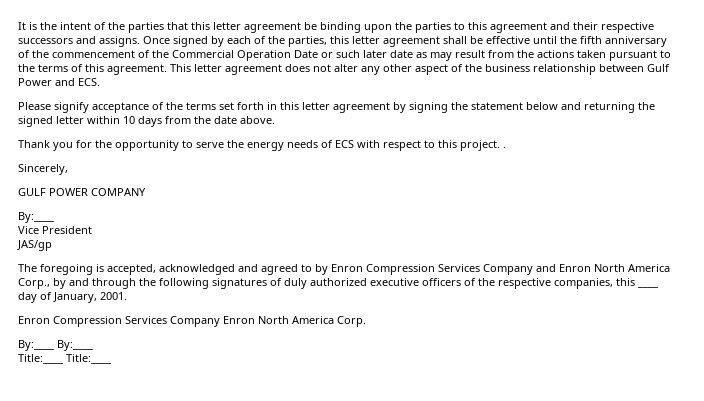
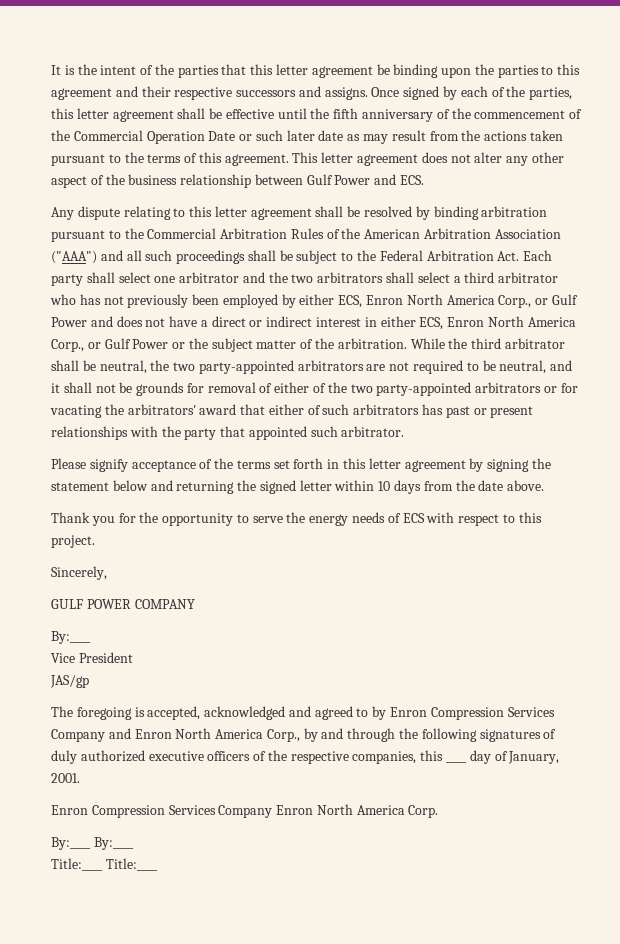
(100, 82) none -> [51,206,548,220] [51,228,561,242] [51,250,553,264] [51,272,559,286] [50,294,578,308] [51,316,576,330] [51,338,565,352] [51,360,573,374] [51,382,578,396] [50,404,534,418] [51,426,405,440] // Any dispute relating to this letter agreement shall be resolved by binding arbitration pursuant to the Commercial Arbitration Rules of the American Arbitration Association ("AAA") and all such proceedings shall be subject to the Federal Arbitration Act. Each party shall select one arbitrator and the two arbitrators shall select a third arbitrator who has not previously been employed by either ECS, Enron North America Corp., or Gulf Power and does not have a direct or indirect interest in either ECS, Enron North America Corp., or Gulf Power or the subject matter of the arbitration. While the third arbitrator shall be neutral, the two party-appointed arbitrators are not required to be neutral, and it shall not be grounds for removal of either of the two party-appointed arbitrators or for vacating the arbitrators' award that either of such arbitrators has past or present relationships with the party that appointed such arbitrator.
[503,146,506,148] . -> (95, 541) none

